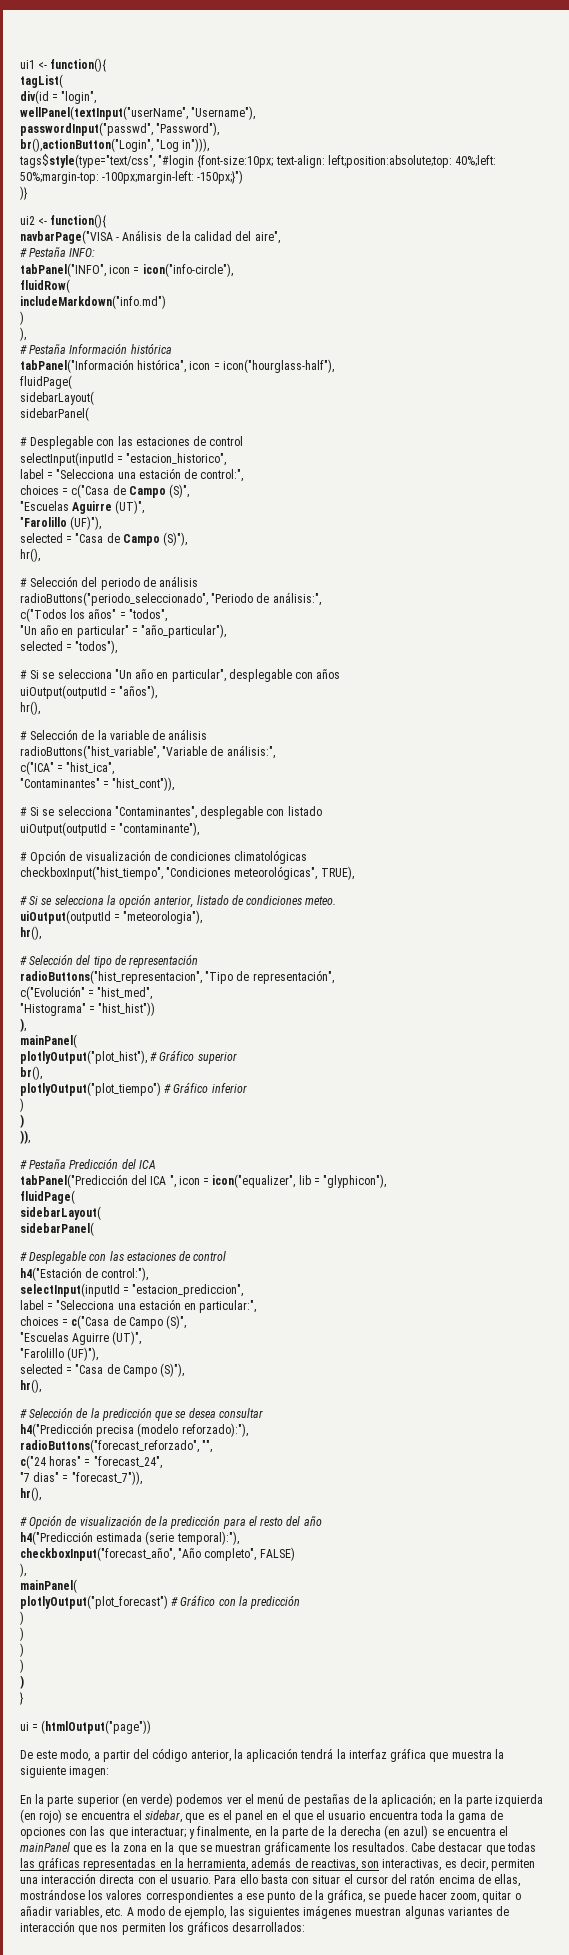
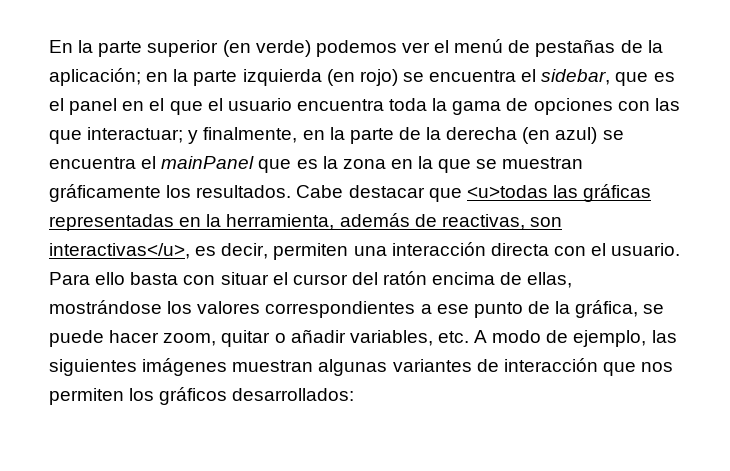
[20,58,107,72] [20,74,63,88] [20,90,97,104] [20,106,256,120] [20,122,220,136] [20,138,210,152] [19,154,497,168] [20,170,244,184] [20,186,27,200] [20,214,107,228] [20,230,280,244] [20,247,96,257] [20,263,233,277] [20,279,70,293] [20,295,166,309] [20,311,24,325] [20,327,26,341] [20,343,172,354] [20,359,334,373] [20,375,72,389] [20,391,94,405] [20,407,89,421] [20,436,244,449] [20,452,227,466] [20,468,244,482] [20,484,190,498] [20,500,145,514] [20,516,102,530] [20,532,188,546] [20,548,40,562] [20,576,199,590] [20,592,321,606] [20,608,167,622] [20,624,227,638] [20,640,118,654] [20,669,341,682] [20,685,158,699] [20,701,40,715] [20,729,208,740] [20,745,275,759] [20,761,115,775] [20,777,175,791] [20,806,322,819] [20,822,200,836] [20,850,308,864] [20,866,354,880] [20,894,337,908] [20,910,203,924] [20,926,41,940] [20,954,199,968] [20,970,334,984] [20,986,153,1000] [20,1002,156,1016] [20,1018,26,1032] [20,1034,77,1048] [20,1050,237,1064] [20,1066,42,1080] [20,1082,247,1096] [20,1098,24,1112] [20,1114,24,1128] [20,1130,30,1144] [20,1158,156,1169] [20,1174,387,1188] [20,1190,75,1204] [20,1206,101,1220] [20,1222,94,1236] [20,1251,227,1264] [20,1267,149,1281] [20,1283,244,1297] [20,1299,257,1313] [20,1315,187,1329] [20,1331,142,1345] [20,1347,99,1361] [20,1363,185,1377] [20,1379,41,1393] [20,1407,263,1421] [20,1423,248,1437] [20,1439,213,1453] [20,1455,162,1469] [20,1471,142,1485] [20,1487,41,1501] [20,1515,322,1529] [20,1531,239,1545] [20,1547,295,1561] [20,1563,26,1577] [20,1579,77,1593] [20,1595,301,1609] [20,1611,24,1625] [20,1627,24,1641] [20,1643,24,1657] [20,1659,24,1673] [20,1675,24,1689] [19,1692,23,1705] [20,1720,152,1734] [20,1748,504,1762] [20,1766,110,1778] ui1 <- function(){ // tagList( // div(id = "login", // wellPanel(textInput("userName", "Username"), // passwordInput("passwd", "Password"), // br(),actionButton("Login", "Log in"))), // tags$style(type="text/css", "#login {font-size:10px; text-align: left;position:absolute;top: 40%;left: 50%;margin-top: -100px;margin-left: -150px;}") // )} // ui2 <- function(){ // navbarPage("VISA - Análisis de la calidad del aire", // # Pestaña INFO: // tabPanel("INFO", icon = icon("info-circle"), // fluidRow( // includeMarkdown("info.md") // ) // ), // # Pestaña Información histórica // tabPanel("Información histórica", icon = icon("hourglass-half"), // fluidPage( // sidebarLayout( // sidebarPanel( // # Desplegable con las estaciones de control // selectInput(inputId = "estacion_historico", // label = "Selecciona una estación de control:", // choices = c("Casa de Campo (S)", // "Escuelas Aguirre (UT)", // "Farolillo (UF)"), // selected = "Casa de Campo (S)"), // hr(), // # Selección del periodo de análisis // radioButtons("periodo_seleccionado", "Periodo de análisis:", // c("Todos los años" = "todos", // "Un año en particular" = "año_particular"), // selected = "todos"), // # Si se selecciona "Un año en particular", desplegable con años // uiOutput(outputId = "años"), // hr(), // # Selección de la variable de análisis // radioButtons("hist_variable", "Variable de análisis:", // c("ICA" = "hist_ica", // "Contaminantes" = "hist_cont")), // # Si se selecciona "Contaminantes", desplegable con listado // uiOutput(outputId = "contaminante"), // # Opción de visualización de condiciones climatológicas // checkboxInput("hist_tiempo", "Condiciones meteorológicas", TRUE), // # Si se selecciona la opción anterior, listado de condiciones meteo. // uiOutput(outputId = "meteorologia"), // hr(), // # Selección del tipo de representación // radioButtons("hist_representacion", "Tipo de representación", // c("Evolución" = "hist_med", // "Histograma" = "hist_hist")) // ), // mainPanel( // plotlyOutput("plot_hist"), # Gráfico superior // br(), // plotlyOutput("plot_tiempo") # Gráfico inferior // ) // ) // )), // # Pestaña Predicción del ICA // tabPanel("Predicción del ICA ", icon = icon("equalizer", lib = "glyphicon"), // fluidPage( // sidebarLayout( // sidebarPanel( // # Desplegable con las estaciones de control // h4("Estación de control:"), // selectInput(inputId = "estacion_prediccion", // label = "Selecciona una estación en particular:", // choices = c("Casa de Campo (S)", // "Escuelas Aguirre (UT)", // "Farolillo (UF)"), // selected = "Casa de Campo (S)"), // hr(), // # Selección de la predicción que se desea consultar // h4("Predicción precisa (modelo reforzado):"), // radioButtons("forecast_reforzado", "", // c("24 horas" = "forecast_24", // "7 dias" = "forecast_7")), // hr(), // # Opción de visualización de la predicción para el resto del año // h4("Predicción estimada (serie temporal):"), // checkboxInput("forecast_año", "Año completo", FALSE) // ), // mainPanel( // plotlyOutput("plot_forecast") # Gráfico con la predicción // ) // ) // ) // ) // ) // } // ui = (htmlOutput("page")) // De este modo, a partir del código anterior, la aplicación tendrá la interfaz gráfica que muestra la siguiente imagen: // -> (49, 46) none
[506,1842,536,1852] todas -> [466,185,548,198] <u>todas
[382,1859,442,1871] interactivas, -> [49,243,190,259] interactivas</u>,

